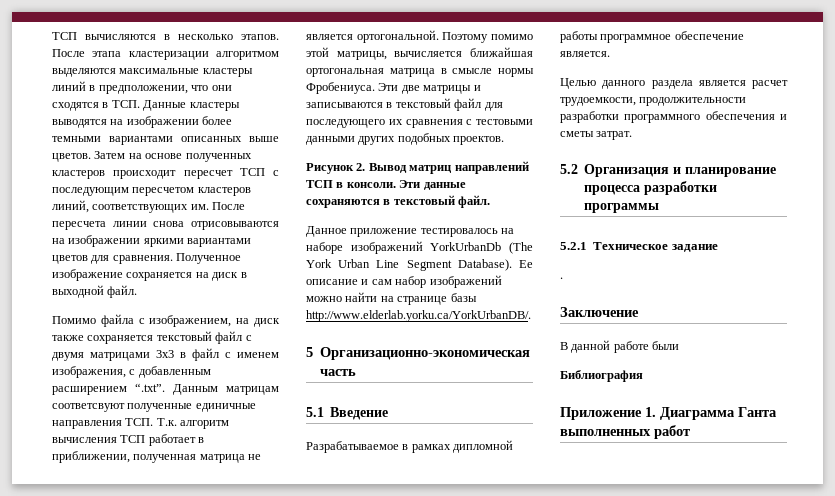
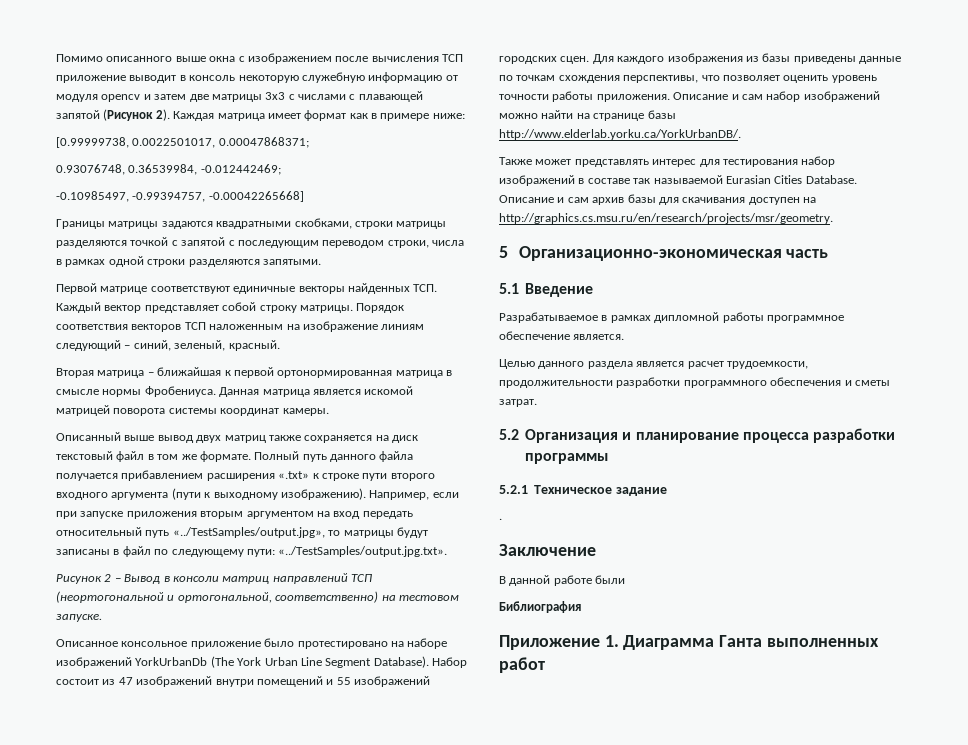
[52,32,279,40] [52,49,279,60] [52,68,253,77] [52,81,232,94] [52,100,240,111] [52,116,233,128] [52,136,279,145] [52,151,252,162] [52,168,279,179] [52,187,251,196] [52,200,246,213] [52,221,279,230] [52,235,252,247] [52,253,242,264] [52,269,247,281] [52,285,138,298] [52,314,280,327] [52,331,252,344] [52,348,279,361] [52,366,211,378] [52,383,279,395] [52,403,256,412] [52,418,230,429] [52,434,205,446] [52,451,262,463] [306,30,533,43] [306,47,533,60] [306,68,384,77] ТСП вычисляются в несколько этапов. После этапа кластеризации алгоритмом выделяются максимальные кластеры линий в предположении, что они сходятся в ТСП. Данные кластеры выводятся на изображении более темными вариантами описанных выше цветов. Затем на основе полученных кластеров происходит пересчет ТСП с последующим пересчетом кластеров линий, соответствующих им. После пересчета линии снова отрисовываются на изображении яркими вариантами цветов для сравнения. Полученное изображение сохраняется на диск в выходной файл. // Помимо файла с изображением, на диск также сохраняется текстовый файл с двумя матрицами 3х3 в файл с именем изображения, с добавленным расширением “.txt”. Данным матрицам соответсвуют полученные единичные направления ТСП. Т.к. алгоритм вычисления ТСП работает в приближении, полученная матрица не является ортогональной. Поэтому помимо этой матрицы, вычисляется ближайшая ортогональная -> [56,53,463,64] [56,72,458,83] [56,91,423,102] [56,109,465,121] [56,137,309,148] [56,164,281,175] [56,191,304,202] [56,218,447,229] [56,237,464,248] [56,256,321,267] [56,283,438,294] [56,302,405,313] [56,321,425,332] [56,340,280,351] [56,367,393,378] Помимо описанного выше окна с изображением после вычисления ТСП приложение выводит в консоль некоторую служебную информацию от модуля opencv и затем две матрицы 3х3 с числами с плавающей запятой (Рисунок 2). Каждая матрица имеет формат как в примере ниже: // [0.99999738, 0.0022501017, 0.00047868371; // 0.93076748, 0.36539984, -0.012442469; // -0.10985497, -0.99394757, -0.00042265668] // Границы матрицы задаются квадратными скобками, строки матрицы разделяются точкой с запятой с последующим переводом строки, числа в рамках одной строки разделяются запятыми. // Первой матрице соответствуют единичные векторы найденных ТСП. Каждый вектор представляет собой строку матрицы. Порядок соответствия векторов ТСП наложенным на изображение линиям следующий – синий, зеленый, красный. // Вторая матрица – ближайшая к первой ортонормированная
[378,83,481,94] [306,98,503,111] [306,119,533,128] [306,133,505,145] [306,161,529,174] [306,180,466,190] [306,195,491,208] [306,226,498,237] Эти две матрицы и записываются в текстовый файл для последующего их сравнения с тестовыми данными других подобных проектов. // Рисунок 2. Вывод матриц направлений ТСП в консоли. Эти данные сохраняются в текстовый файл. // Данное приложение тестировалось -> [219,386,414,397] [56,405,329,416] [56,432,418,443] [56,451,414,462] [56,470,435,481] [56,488,459,500] [56,511,413,519] [56,527,428,538] [56,546,448,557] [56,573,372,584] [56,591,459,603] [56,614,102,622] [56,638,388,649] Данная матрица является искомой матрицей поворота системы координат камеры. // Описанный выше вывод двух матриц также сохраняется на диск текстовый файл в том же формате. Полный путь данного файла получается прибавлением расширения «.txt» к строке пути второго входного аргумента (пути к выходному изображению). Например, если при запуске приложения вторым аргументом на вход передать относительный путь «../TestSamples/output.jpg», то матрицы будут записаны в файл по следующему пути: «../TestSamples/output.jpg.txt». // Рисунок 2 – Вывод в консоли матриц направлений ТСП (неортогональной и ортогональной, соответственно) на тестовом запуске. // Описанное консольное приложение было протестировано
[519,260,533,268] [306,279,358,285] Ее описание -> [432,657,467,668] [56,676,430,687] [499,53,901,64] [499,75,877,83] [499,91,729,102] Набор состоит из 47 изображений внутри помещений и 55 изображений городских сцен. Для каждого изображения из базы приведены данные по точкам схождения перспективы, что позволяет оценить уровень точности работы приложения. Описание
(531, 316) none -> [499,156,836,167] [499,175,857,186] [499,194,816,205] [499,213,833,224] // Также может представлять интерес для тестирования набор изображений в составе так называемой Eurasian Cities Database. Описание и сам архив базы для скачивания доступен на http://graphics.cs.msu.ru/en/research/projects/msr/geometry.

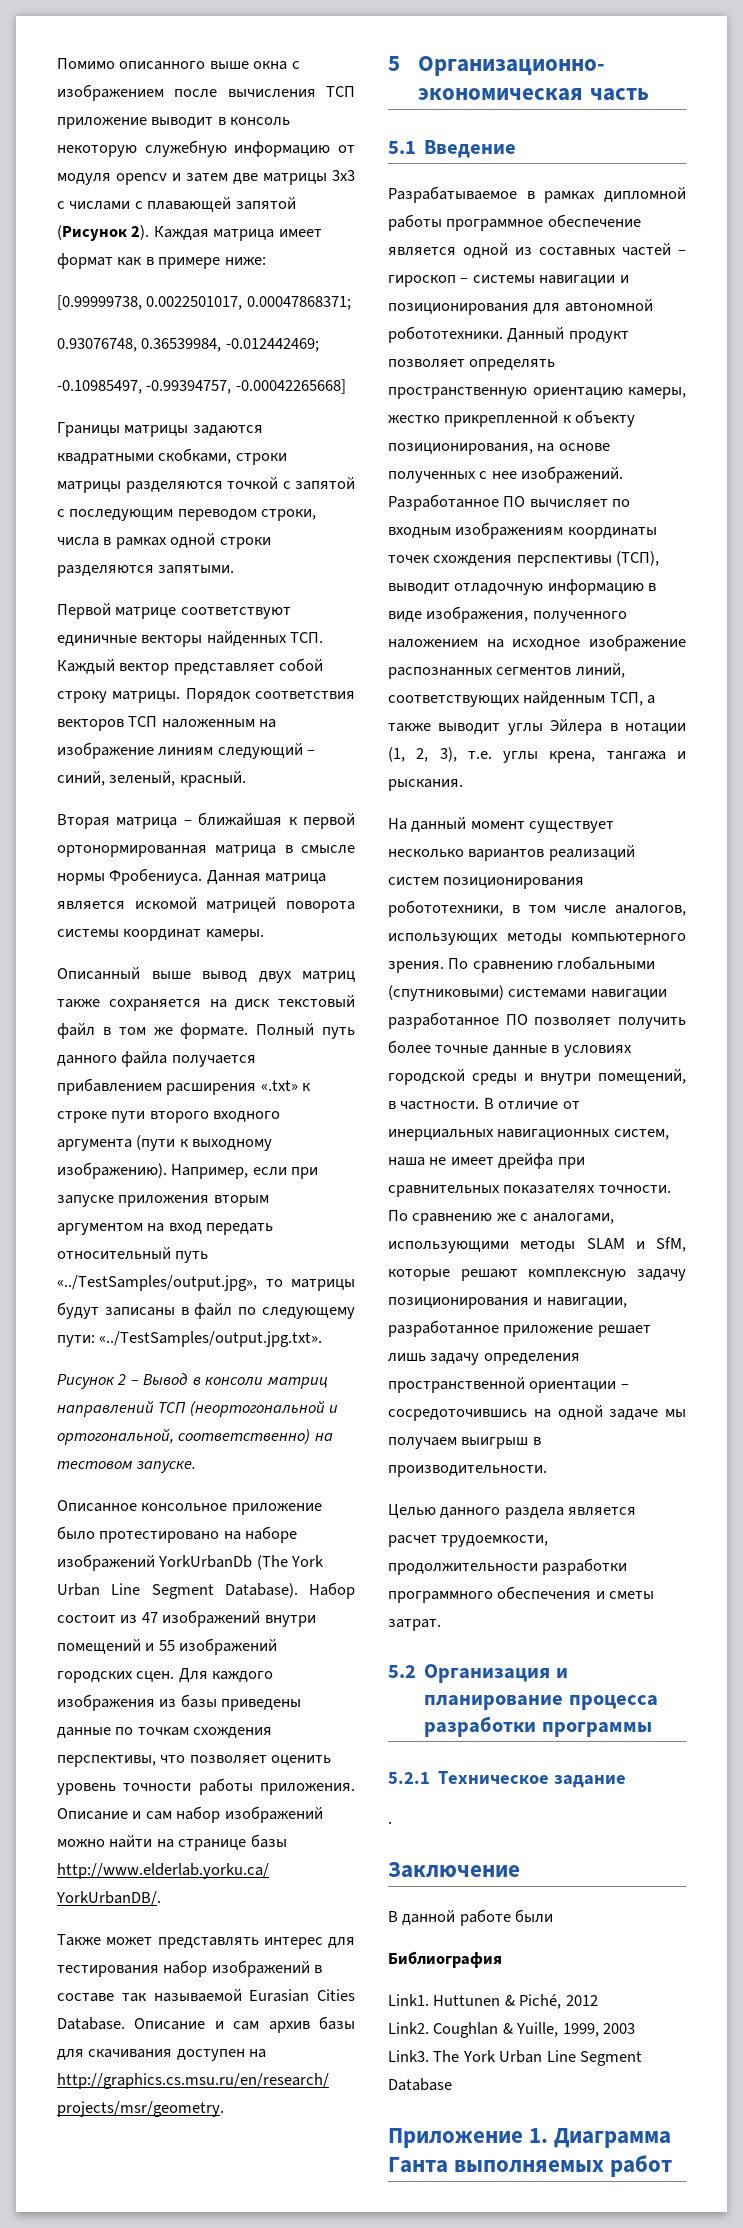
[573,334,625,340] является. -> [388,243,686,258] [388,275,629,287] [388,299,653,315] [388,326,629,343] [388,359,556,371] [388,387,686,399] [388,410,636,427] [388,443,610,455] [388,466,624,483] [388,494,631,511] [388,522,657,539] [388,551,660,567] [388,579,657,595] [388,606,627,623] [388,634,686,651] [388,663,625,679] [388,691,656,707] [388,719,686,735] [388,747,686,763] [388,779,463,791] [388,817,615,833] [388,845,635,861] [388,877,585,889] [388,900,686,917] [388,933,686,945] [388,956,656,973] [388,985,667,1001] [388,1012,686,1029] [388,1040,632,1057] [388,1069,686,1085] [388,1098,580,1110] [388,1129,669,1141] [388,1153,585,1169] [388,1185,671,1197] [388,1210,614,1225] [388,1237,686,1253] [388,1269,686,1281] [388,1297,627,1309] [388,1320,651,1337] [388,1353,580,1365] [388,1377,629,1393] [388,1405,686,1421] [388,1437,541,1449] [388,1465,547,1477] является одной из составных частей – гироскоп – системы навигации и позиционирования для автономной робототехники. Данный продукт позволяет определять пространственную ориентацию камеры, жестко прикрепленной к объекту позиционирования, на основе полученных с нее изображений. Разработанное ПО вычисляет по входным изображениям координаты точек схождения перспективы (ТСП), выводит отладочную информацию в виде изображения, полученного наложением на исходное изображение распознанных сегментов линий, соответствующих найденным ТСП, а также выводит углы Эйлера в нотации (1, 2, 3), т.е. углы крена, тангажа и рыскания. // На данный момент существует несколько вариантов реализаций систем позиционирования робототехники, в том числе аналогов, использующих методы компьютерного зрения. По сравнению глобальными (спутниковыми) системами навигации разработанное ПО позволяет получить более точные данные в условиях городской среды и внутри помещений, в частности. В отличие от инерциальных навигационных систем, наша не имеет дрейфа при сравнительных показателях точности. По сравнению же с аналогами, использующими методы SLAM и SfM, которые решают комплексную задачу позиционирования и навигации, разработанное приложение решает лишь задачу определения пространственной ориентации – сосредоточившись на одной задаче мы получаем выигрыш в производительности.
(581, 607) none -> [388,1994,598,2009] [388,2022,636,2038] [388,2050,643,2066] [388,2078,452,2091] // Link1. Huttunen & Piché, 2012 // Link2. Coughlan & Yuille, 1999, 2003 // Link3. The York Urban Line Segment Database
[766,638,879,647] выполненных -> [454,2160,605,2173] выполняемых

